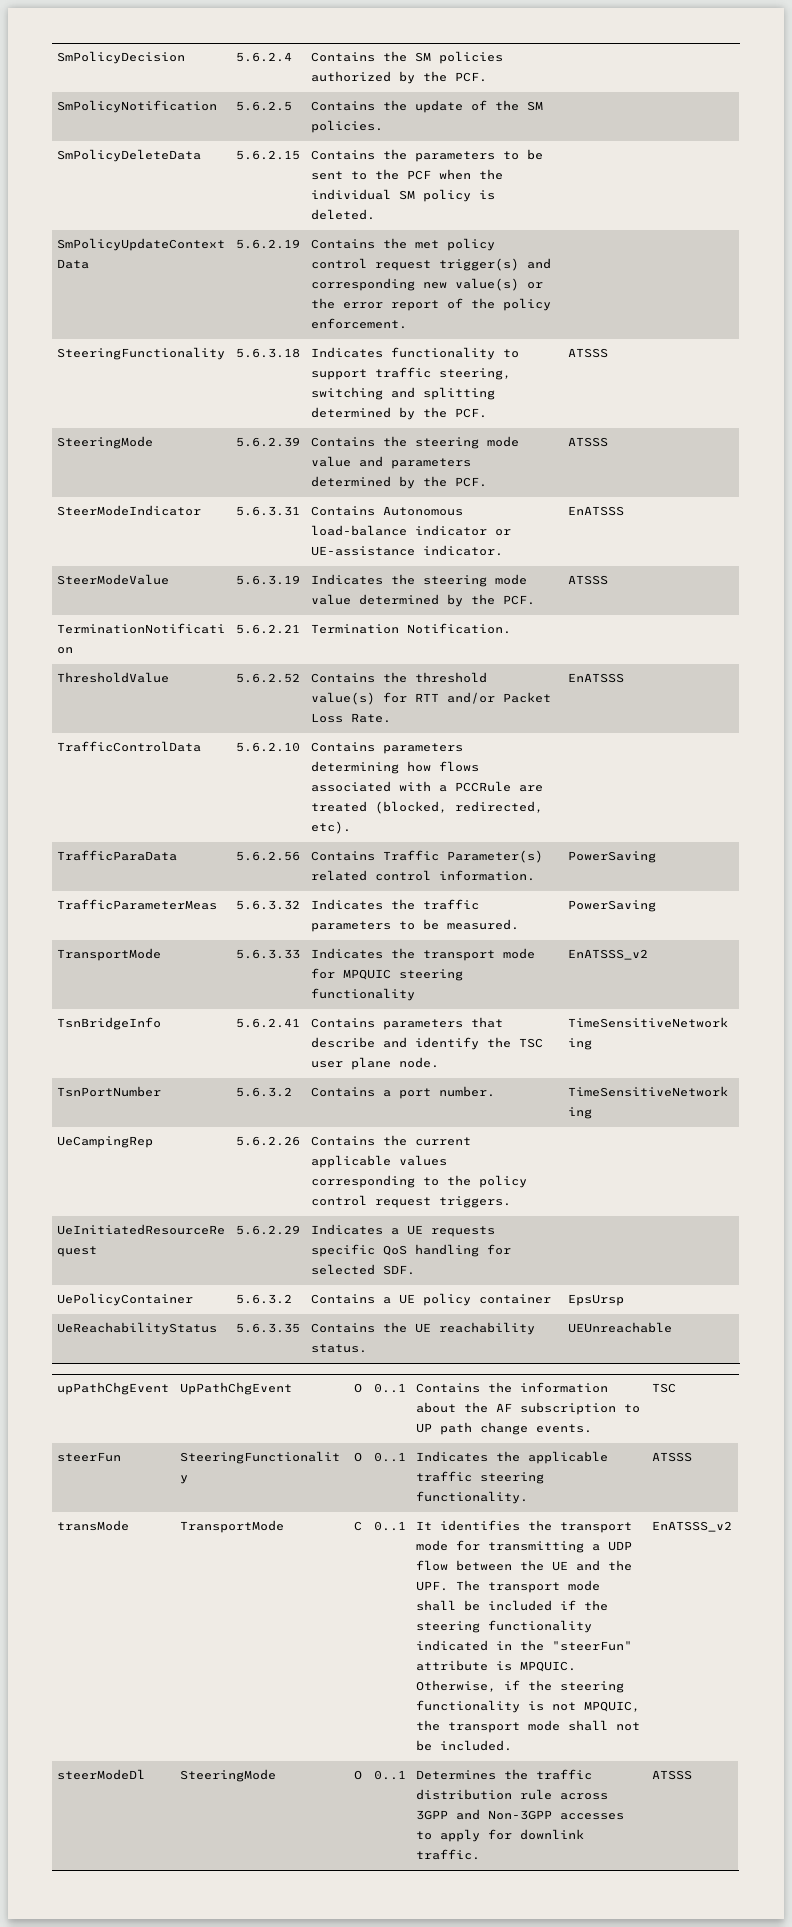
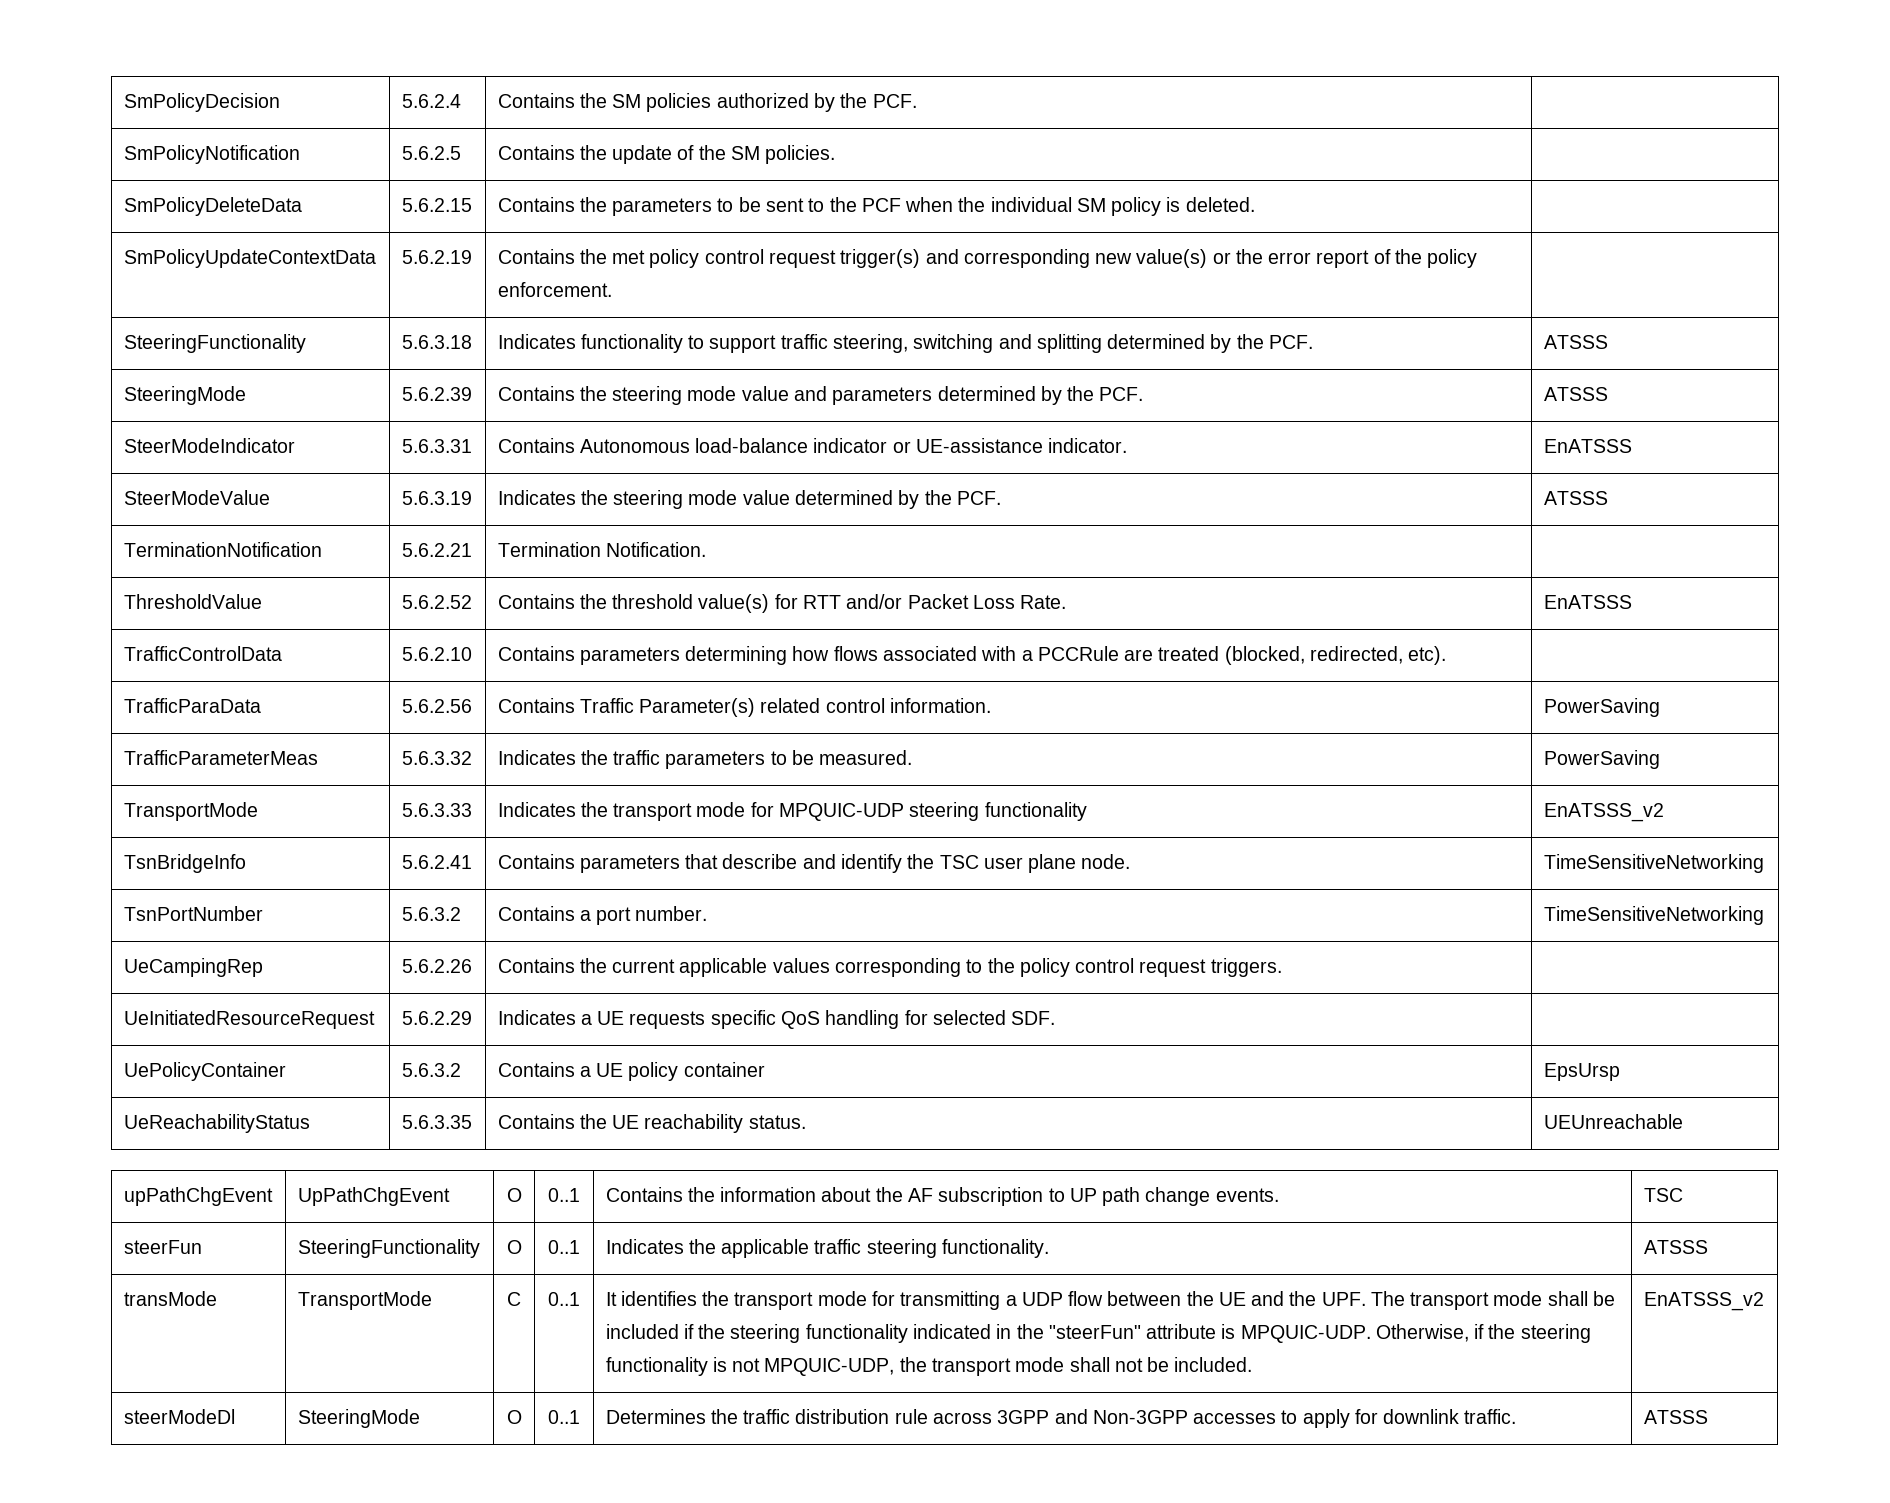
[343,969,392,980] MPQUIC -> [778,803,904,821] MPQUIC-UDP
[520,1661,577,1672] MPQUIC. -> [1240,1325,1371,1343] MPQUIC-UDP.
[584,1701,641,1712] MPQUIC, -> [764,1358,895,1376] MPQUIC-UDP,

